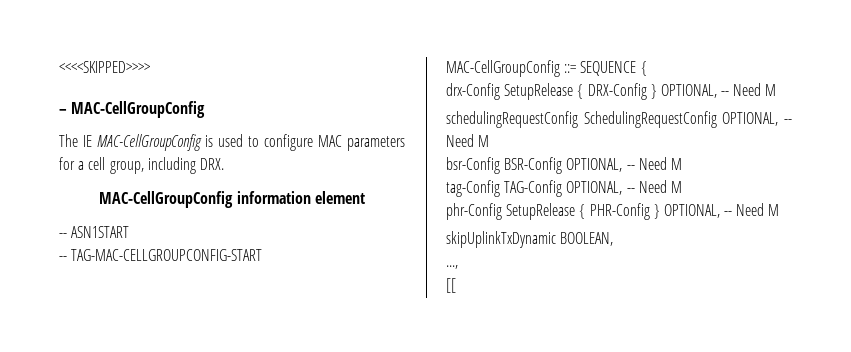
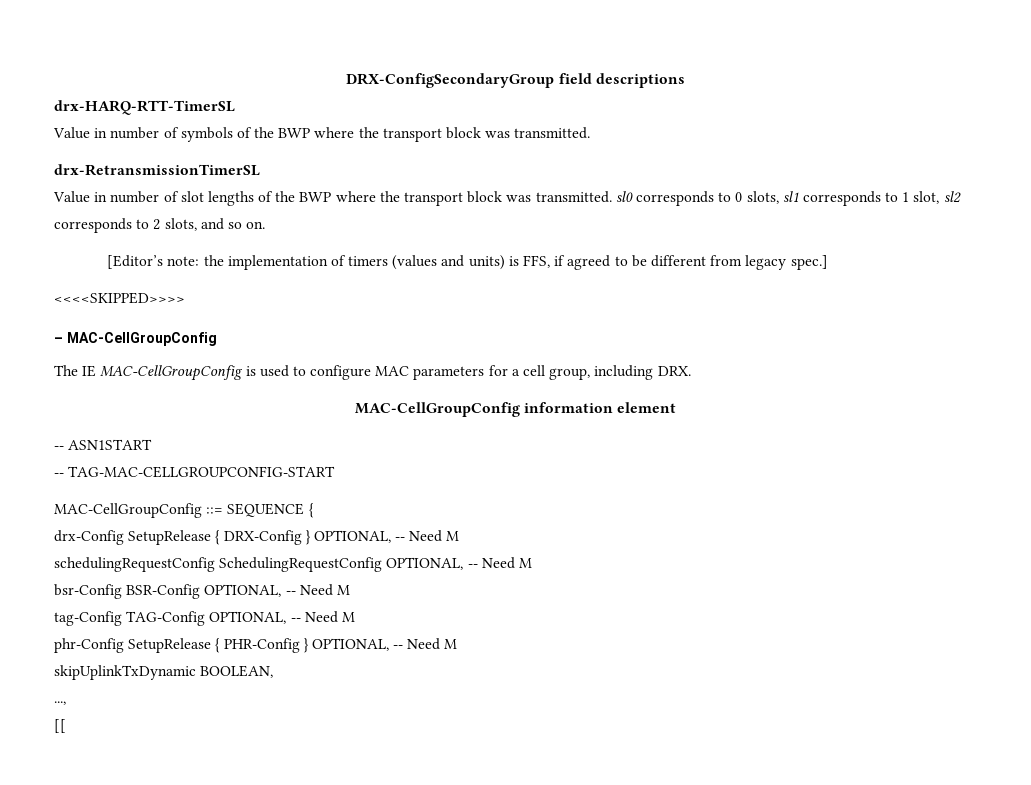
(59, 67) none -> [346,73,685,88] [54,100,235,115] [53,127,591,142] [54,164,260,176] [53,191,961,206] [54,218,266,233] [107,255,828,270] DRX-ConfigSecondaryGroup field descriptions // drx-HARQ-RTT-TimerSL // Value in number of symbols of the BWP where the transport block was transmitted. // drx-RetransmissionTimerSL // Value in number of slot lengths of the BWP where the transport block was transmitted. sl0 corresponds to 0 slots, sl1 corresponds to 1 slot, sl2 corresponds to 2 slots, and so on. // [Editor’s note: the implementation of timers (values and units) is FFS, if agreed to be different from legacy spec.] //

